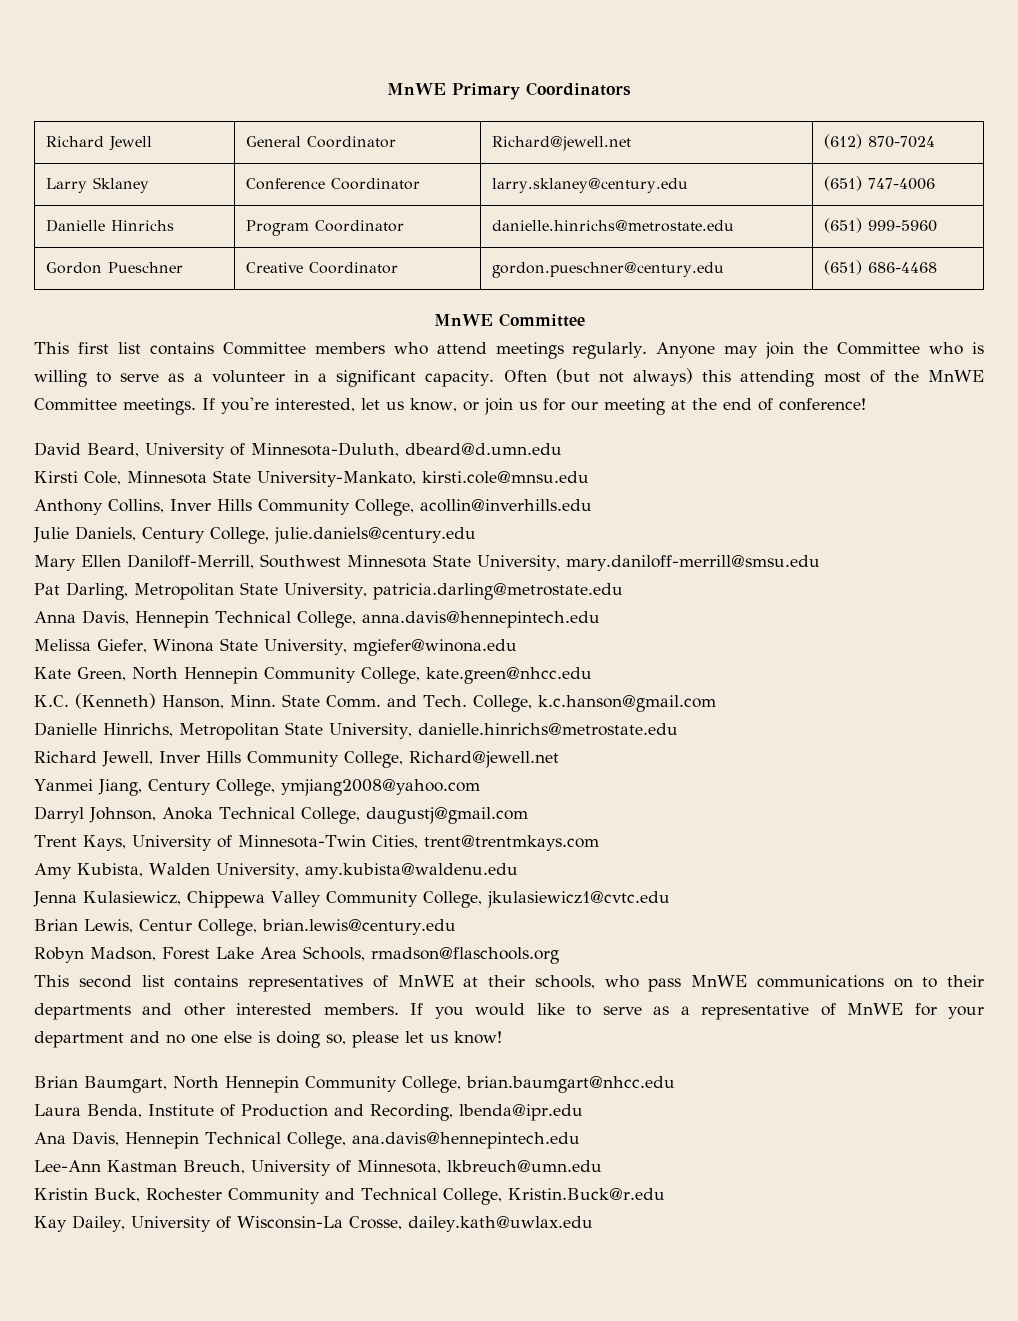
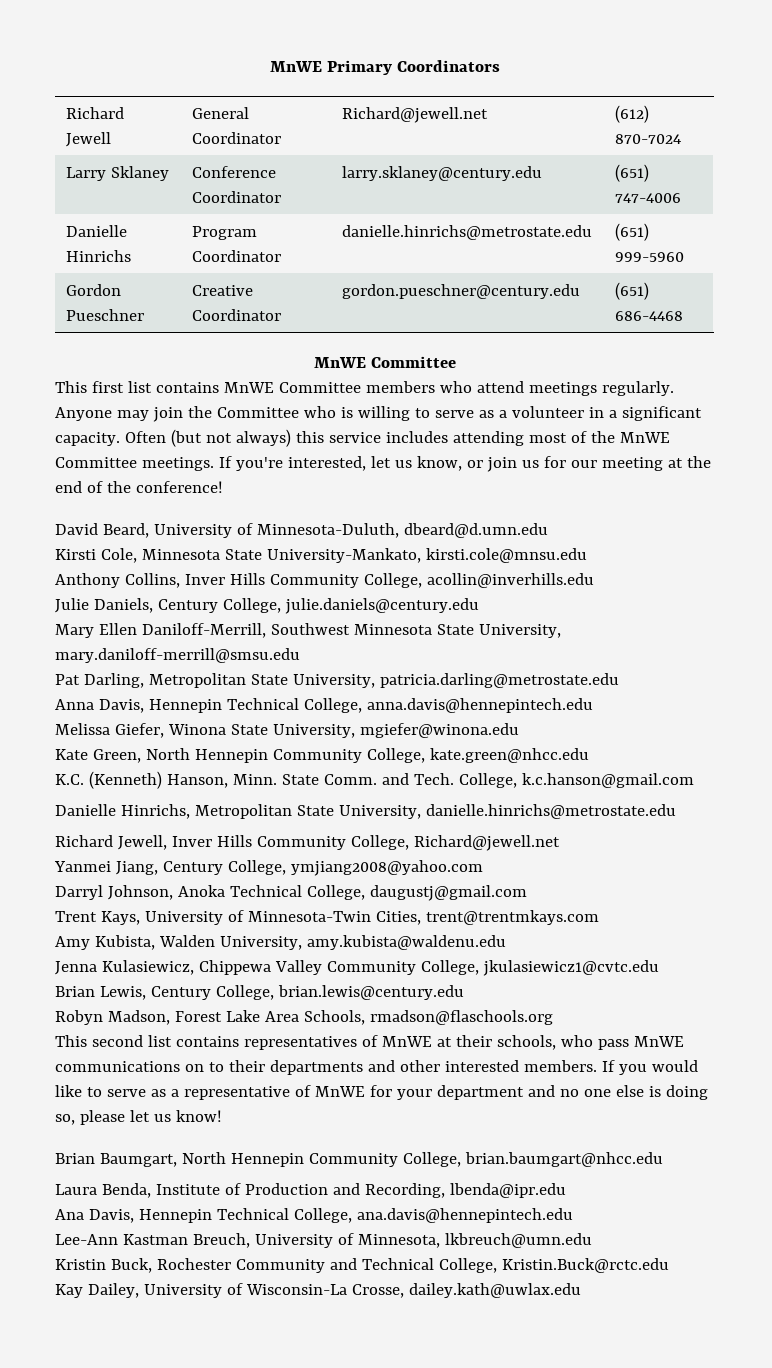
(214, 348) none -> [223,382,274,393] MnWE
(732, 376) none -> [328,431,448,443] service includes
(773, 404) none -> [106,481,131,493] the
[139,919,192,931] Centur -> [150,986,211,1000] Century
[507,1188,665,1200] Kristin.Buck@r.edu -> [501,1258,669,1273] Kristin.Buck@rctc.edu

